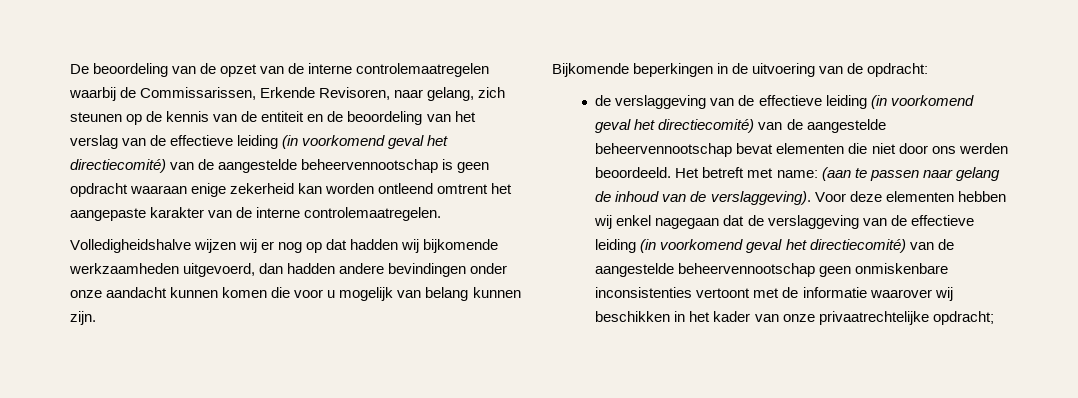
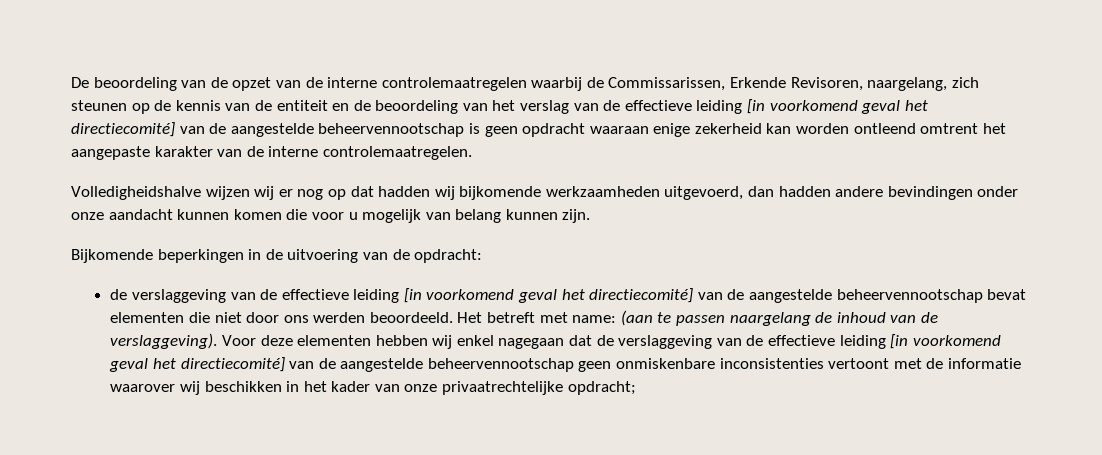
[394,87,475,101] naar gelang, -> [867,77,948,91] naargelang,
[282,135,449,149] [70,159,166,173] (in voorkomend geval het directiecomité) -> [747,99,928,114] [71,122,175,137] [in voorkomend geval het directiecomité]
[870,95,974,109] [595,119,755,133] (in voorkomend geval het directiecomité) -> [403,288,694,303] [in voorkomend geval het directiecomité]
[922,167,1000,181] naar gelang -> [729,312,811,326] naargelang
[640,239,906,253] (in voorkomend geval het directiecomité) -> [890,334,1001,349] [109,357,285,372] [in voorkomend geval het directiecomité]

